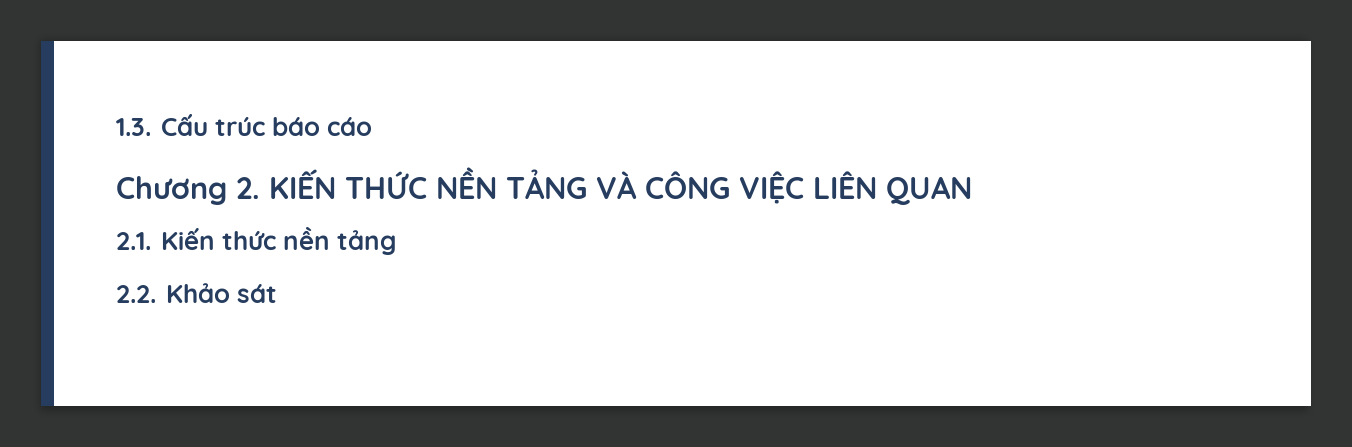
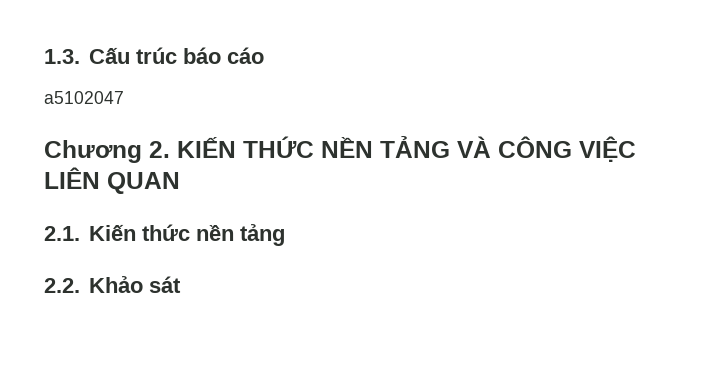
(372, 126) none -> [44,91,124,104] // a5102047

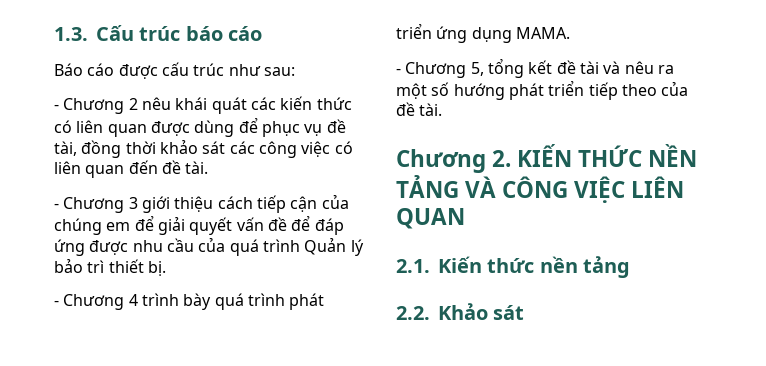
[44,91,124,104] a5102047 -> [54,62,295,79] [54,96,352,114] [54,117,346,137] [54,139,353,158] [54,160,209,178] [54,194,349,213] [54,215,344,235] [54,237,364,256] [54,258,166,276] [54,293,325,310] [396,23,570,43] [396,58,674,78] [396,80,689,100] [396,102,443,116] Báo cáo được cấu trúc như sau: // - Chương 2 nêu khái quát các kiến thức có liên quan được dùng để phục vụ đề tài, đồng thời khảo sát các công việc có liên quan đến đề tài. // - Chương 3 giới thiệu cách tiếp cận của chúng em để giải quyết vấn đề để đáp ứng được nhu cầu của quá trình Quản lý bảo trì thiết bị. // - Chương 4 trình bày quá trình phát triển ứng dụng MAMA. // - Chương 5, tổng kết đề tài và nêu ra một số hướng phát triển tiếp theo của đề tài.

